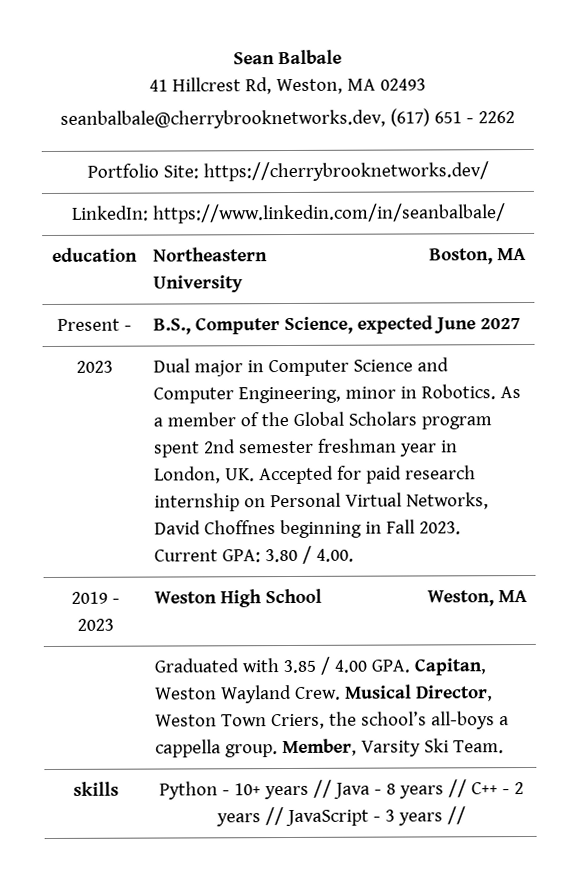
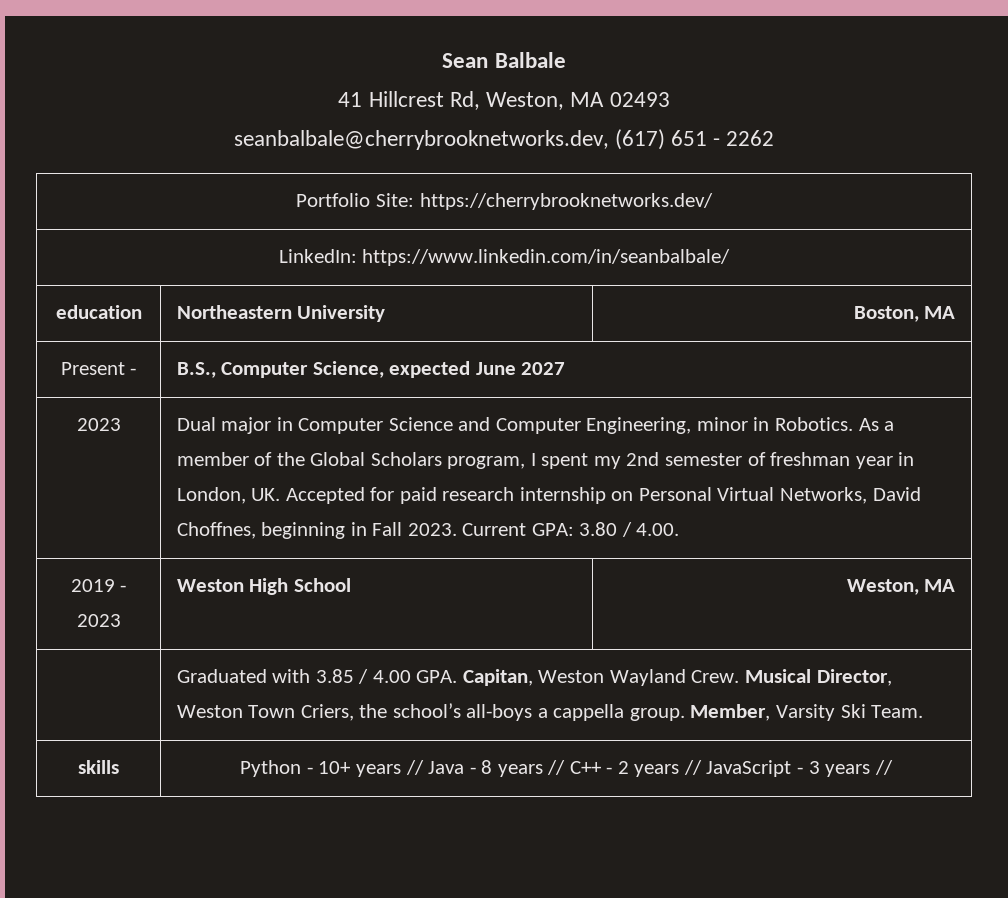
[420,416,492,430] [152,441,200,458] program spent -> [447,453,621,469] program, I spent my
(314, 447) none -> [747,452,766,466] of
[203,520,276,535] Choffnes -> [176,522,256,539] Choffnes,

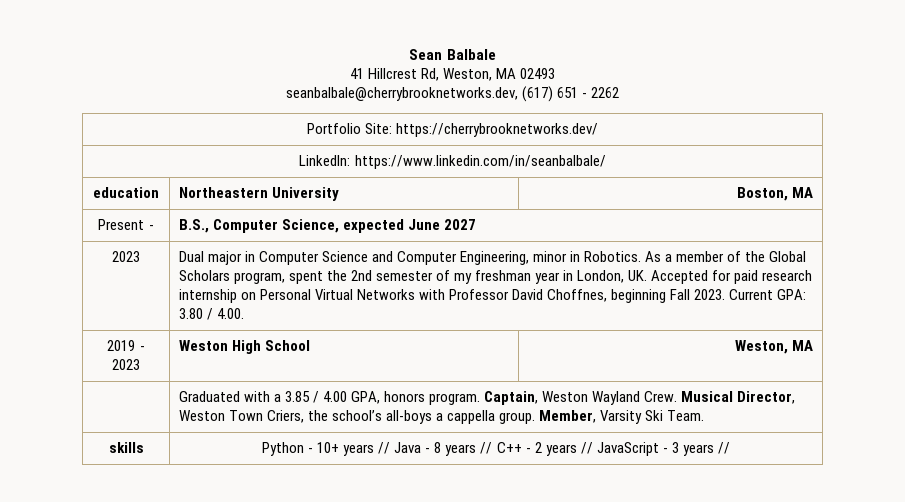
[530,453,621,469] I spent my -> [288,270,347,284] spent the
(766, 459) none -> [453,273,472,284] my
[779,487,867,504] Networks, -> [356,289,509,300] Networks with Professor
[350,522,367,536] in -> (666, 296) none
(311, 676) none -> [273,394,281,402] a
[416,669,533,686] GPA. Capitan, -> [350,391,538,405] GPA, honors program. Captain,

